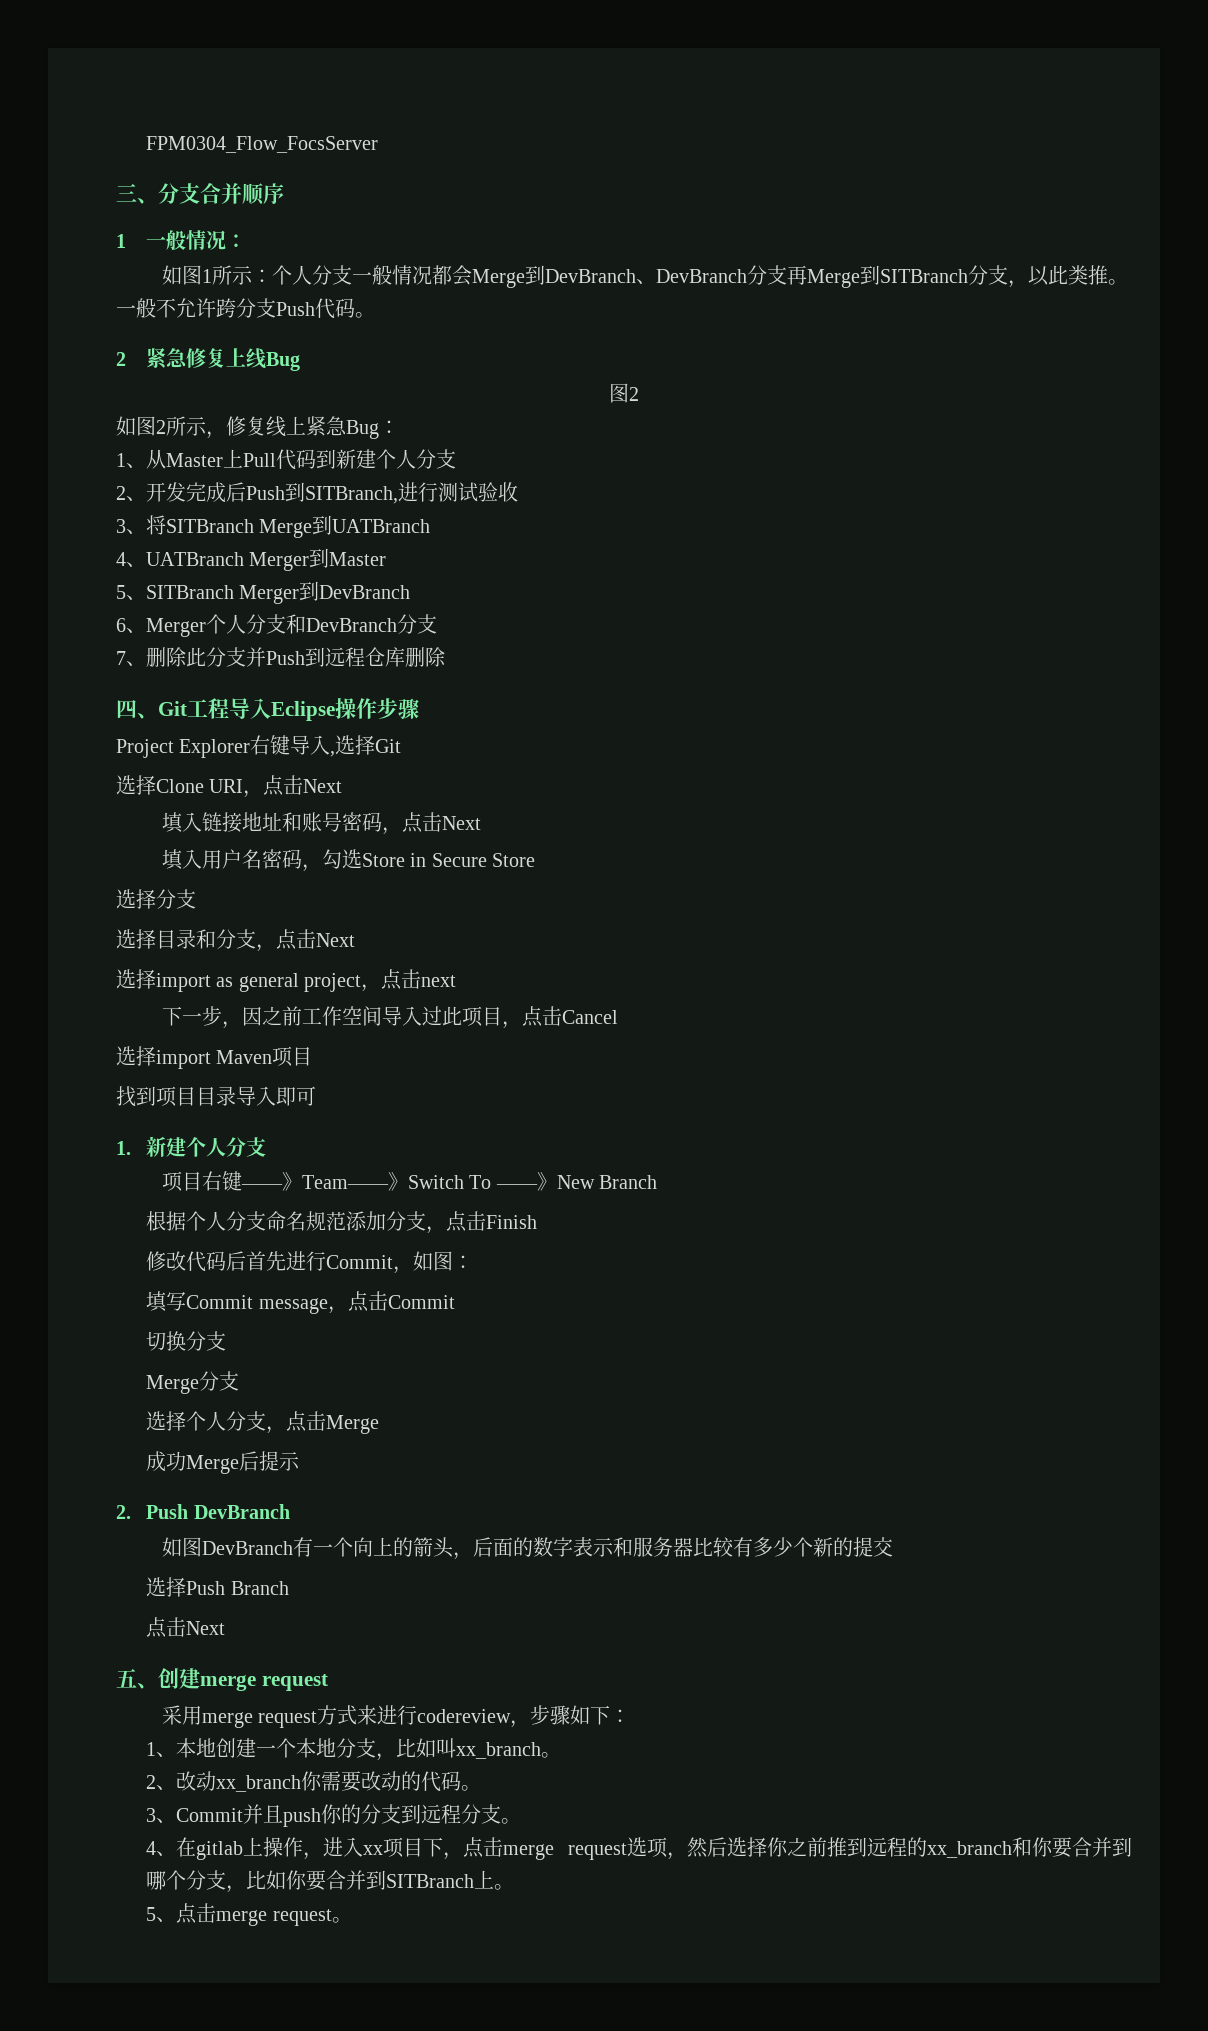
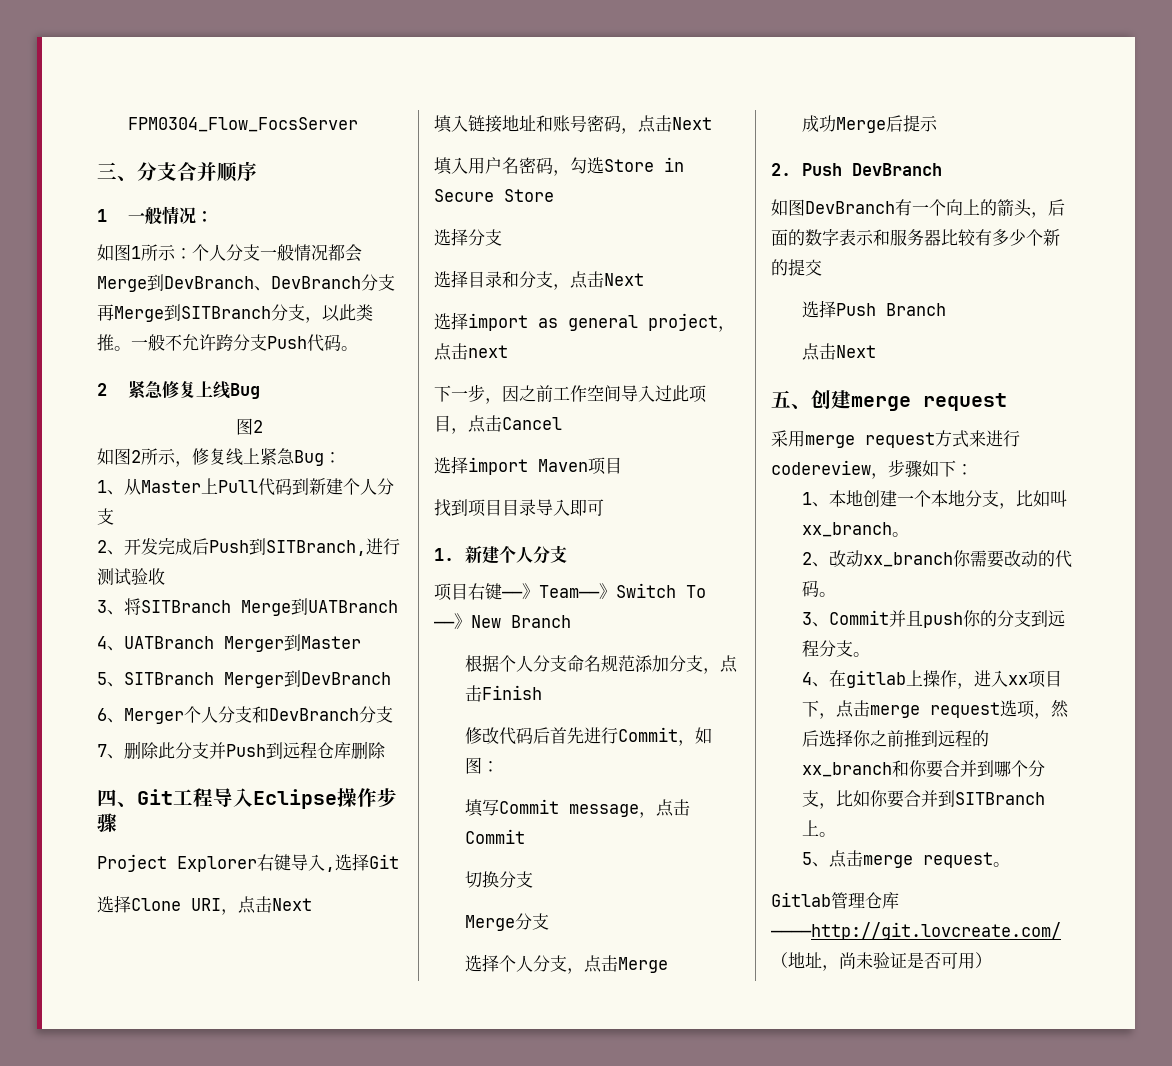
(352, 1920) none -> [771,892,899,909] [771,922,1061,940] [771,952,992,971] // Gitlab管理仓库————http://git.lovcreate.com/（地址，尚未验证是否可用）

